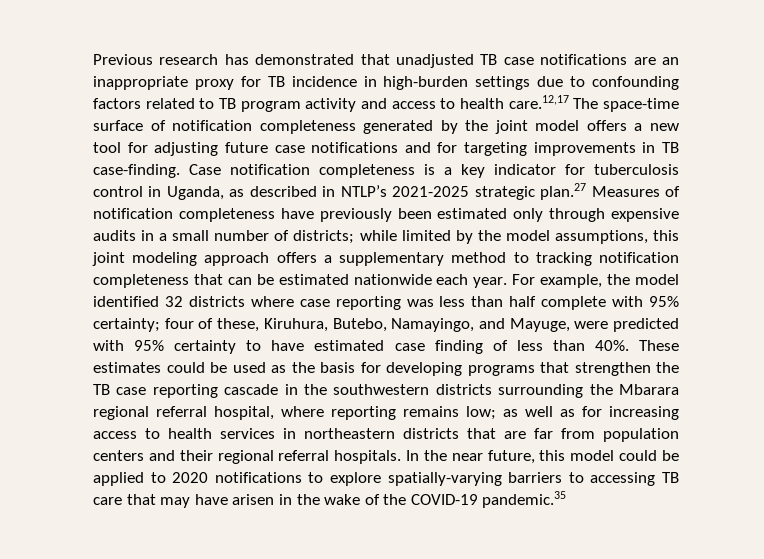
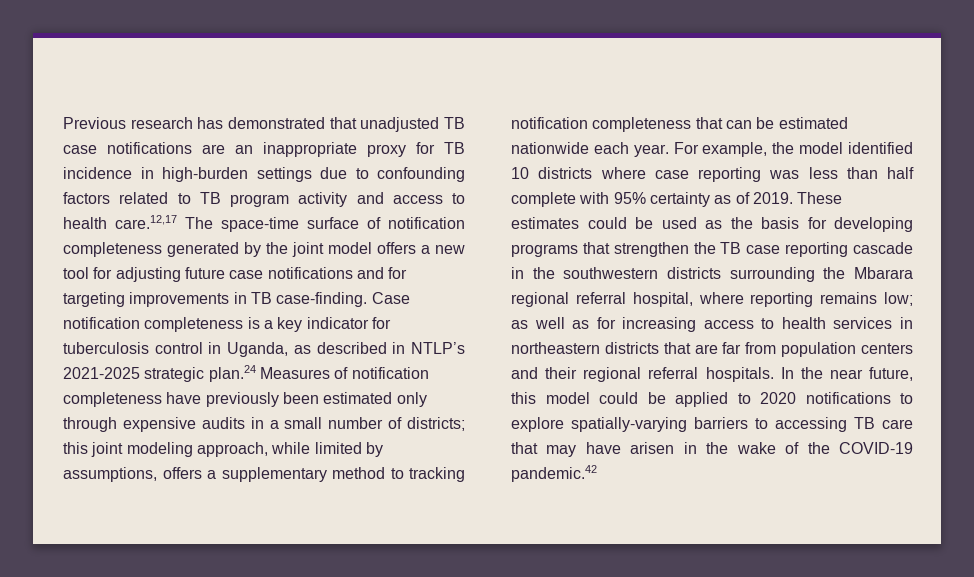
[540,183,587,200] plan.27 -> [208,365,256,382] plan.24
[359,230,679,244] [92,252,270,266] while limited by the model assumptions, this joint modeling approach -> [63,442,383,457] [63,467,157,482] this joint modeling approach, while limited by assumptions,
[164,296,183,307] 32 -> [511,167,529,179] 10
[93,318,679,332] [93,340,629,354] certainty; four of these, Kiruhura, Butebo, Namayingo, and Mayuge, were predicted with 95% certainty to have estimated case finding of less than 40%. -> [649,192,793,207] certainty as of 2019.
[482,491,567,508] pandemic.35 -> [511,465,597,482] pandemic.42

